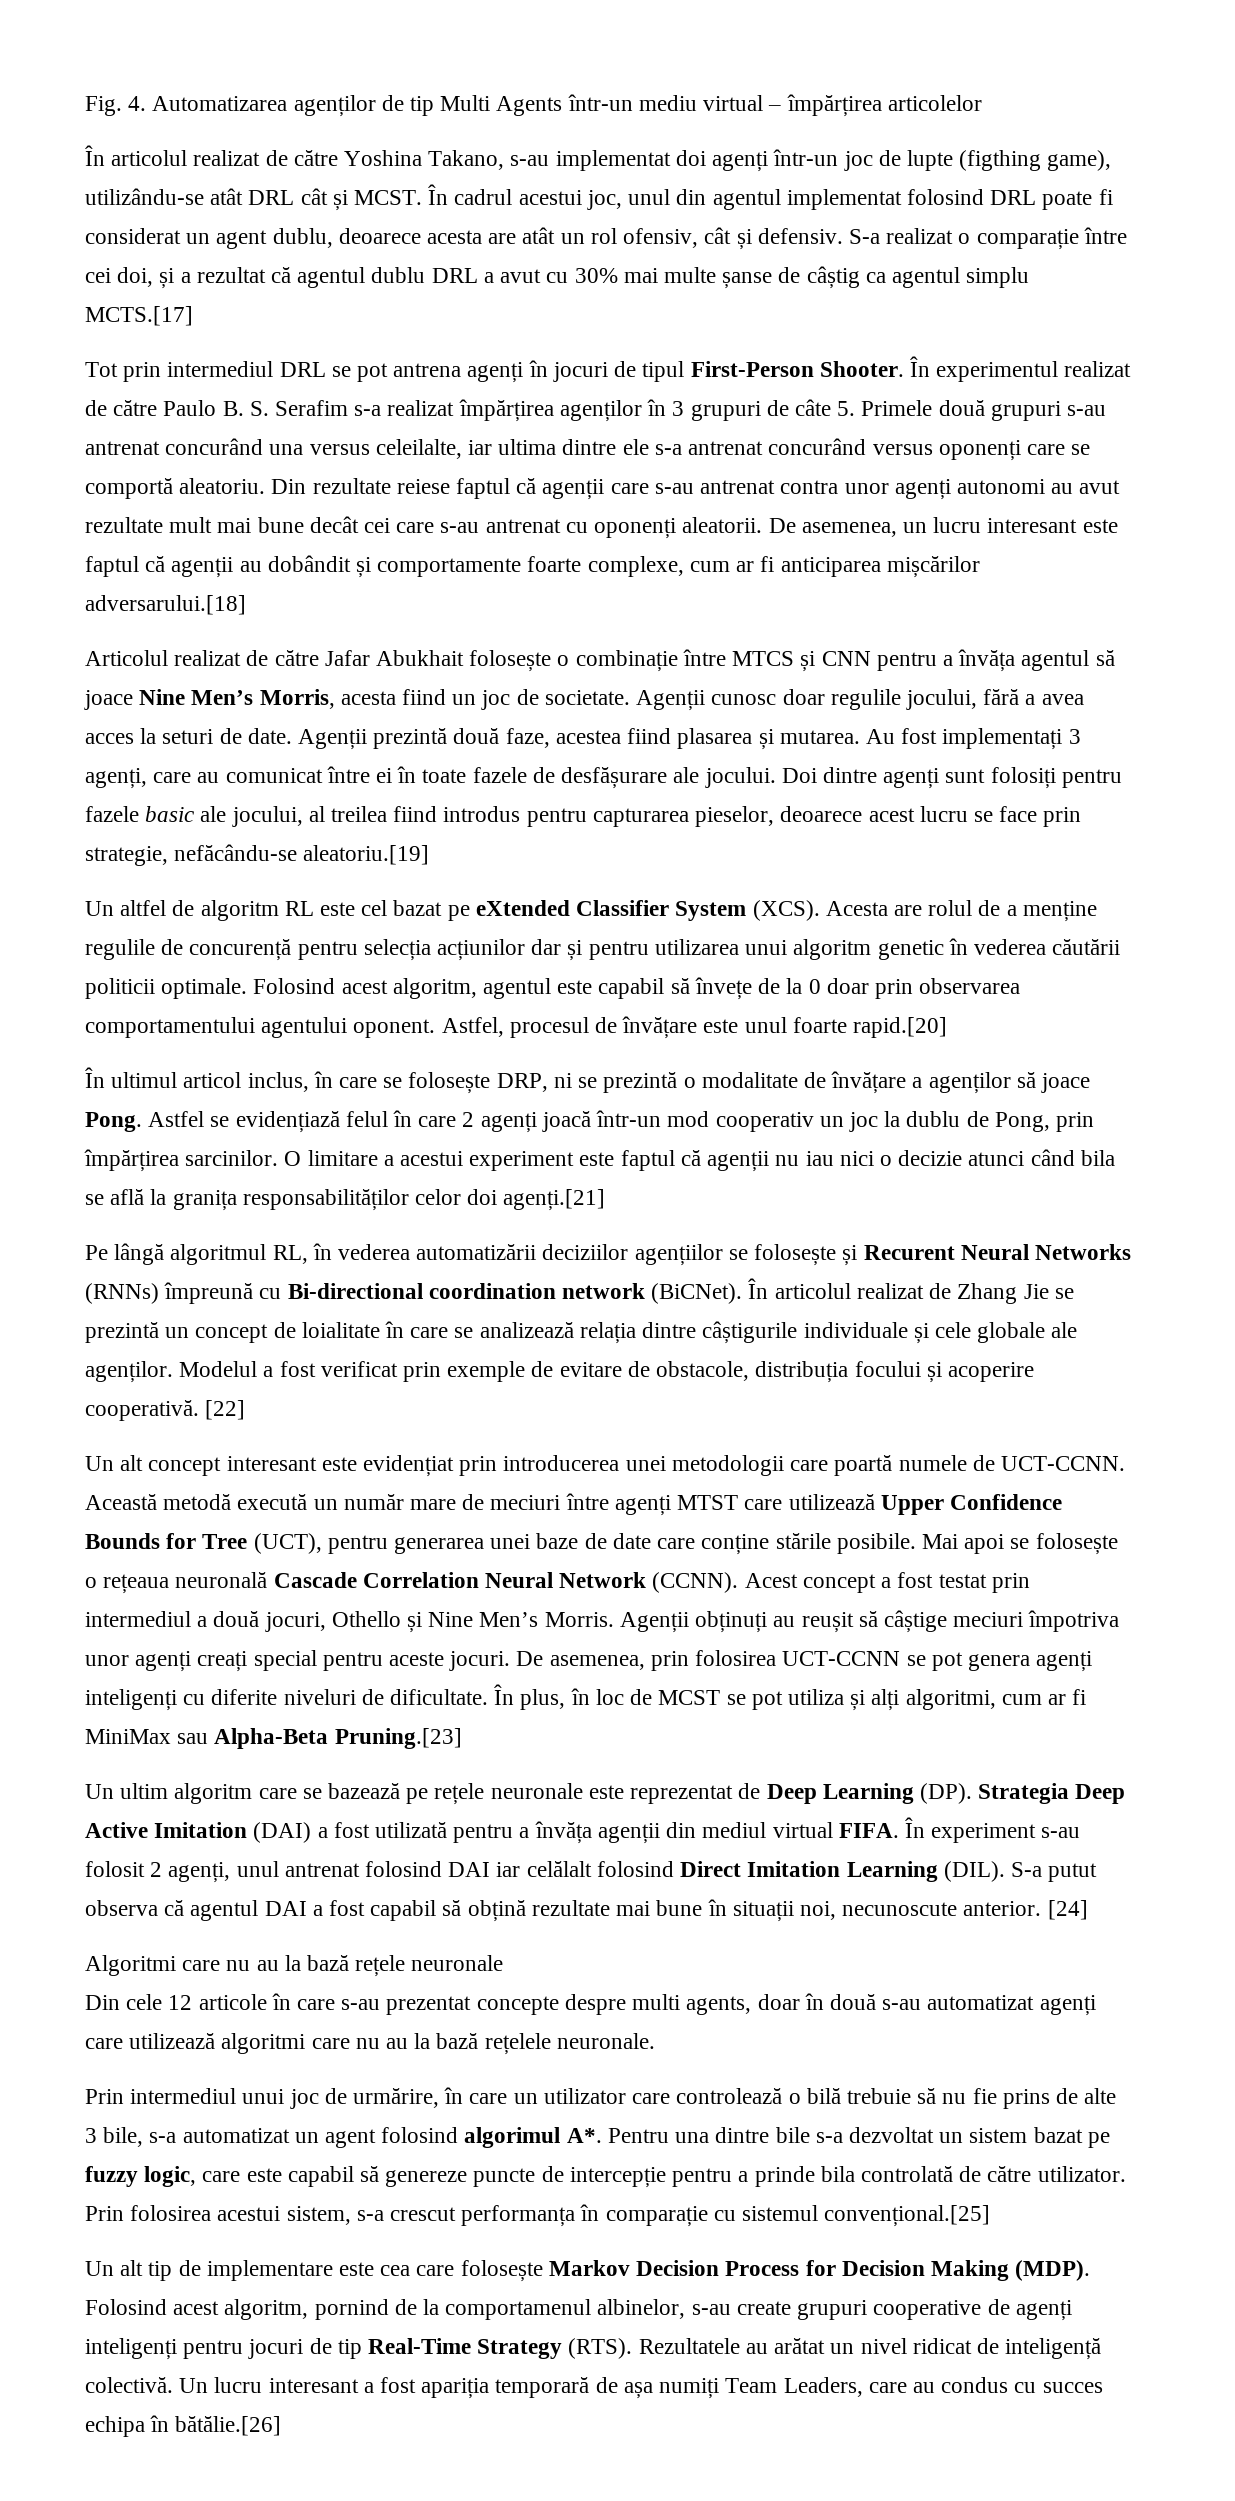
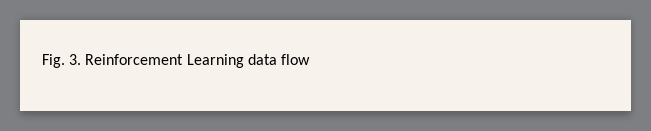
[128,94,982,117] [85,145,1112,172] [85,184,1113,211] [85,227,1127,250] [85,266,1030,289] [85,306,193,326] [85,356,1132,383] [85,399,1106,422] [85,438,1091,461] [85,478,1121,500] [85,516,1118,539] [85,555,980,578] [85,595,246,615] [85,649,1115,672] [84,689,1084,711] [85,728,1081,750] [85,766,1122,789] [85,806,1082,827] [85,844,430,866] [85,900,1097,922] [85,938,1121,961] [85,977,1021,1000] [85,1016,948,1039] [85,1067,1090,1094] [85,1110,1094,1133] [84,1149,1115,1172] [85,1189,606,1211] [85,1243,1131,1266] [85,1278,1074,1304] [85,1321,1078,1344] [85,1361,1034,1383] [85,1400,246,1421] [85,1455,1125,1477] [85,1493,1062,1516] [85,1533,1118,1555] [85,1572,1030,1594] [85,1610,1120,1633] [85,1650,1093,1672] [85,1684,1087,1711] [85,1728,462,1749] [85,1783,1126,1805] [85,1817,1081,1844] [85,1861,1098,1883] [85,1899,1088,1922] [85,1955,504,1977] [85,1993,1096,2016] [85,2033,655,2055] [85,2087,1117,2109] [85,2127,1110,2148] [85,2166,1126,2188] [85,2204,991,2227] [85,2260,1091,2282] [85,2299,1072,2321] [85,2338,1102,2360] [85,2377,1103,2399] [85,2415,282,2437] 4. Automatizarea agenților de tip Multi Agents într-un mediu virtual – împărțirea articolelor // În articolul realizat de către Yoshina Takano, s-au implementat doi agenți într-un joc de lupte (figthing game), utilizându-se atât DRL cât și MCST. În cadrul acestui joc, unul din agentul implementat folosind DRL poate fi considerat un agent dublu, deoarece acesta are atât un rol ofensiv, cât și defensiv. S-a realizat o comparație între cei doi, și a rezultat că agentul dublu DRL a avut cu 30% mai multe șanse de câștig ca agentul simplu MCTS.[17] // Tot prin intermediul DRL se pot antrena agenți în jocuri de tipul First-Person Shooter. În experimentul realizat de către Paulo B. S. Serafim s-a realizat împărțirea agenților în 3 grupuri de câte 5. Primele două grupuri s-au antrenat concurând una versus celeilalte, iar ultima dintre ele s-a antrenat concurând versus oponenți care se comportă aleatoriu. Din rezultate reiese faptul că agenții care s-au antrenat contra unor agenți autonomi au avut rezultate mult mai bune decât cei care s-au antrenat cu oponenți aleatorii. De asemenea, un lucru interesant este faptul că agenții au dobândit și comportamente foarte complexe, cum ar fi anticiparea mișcărilor adversarului.[18] // Articolul realizat de către Jafar Abukhait folosește o combinație între MTCS și CNN pentru a învăța agentul să joace Nine Men’s Morris, acesta fiind un joc de societate. Agenții cunosc doar regulile jocului, fără a avea acces la seturi de date. Agenții prezintă două faze, acestea fiind plasarea și mutarea. Au fost implementați 3 agenți, care au comunicat între ei în toate fazele de desfășurare ale jocului. Doi dintre agenți sunt folosiți pentru fazele basic ale jocului, al treilea fiind introdus pentru capturarea pieselor, deoarece acest lucru se face prin strategie, nefăcându-se aleatoriu.[19] // Un altfel de algoritm RL este cel bazat pe eXtended Classifier System (XCS). Acesta are rolul de a menține regulile de concurență pentru selecția acțiunilor dar și pentru utilizarea unui algoritm genetic în vederea căutării politicii optimale. Folosind acest algoritm, agentul este capabil să învețe de la 0 doar prin observarea comportamentului agentului oponent. Astfel, procesul de învățare este unul foarte rapid.[20] // În ultimul articol inclus, în care se folosește DRP, ni se prezintă o modalitate de învățare a agenților să joace Pong. Astfel se evidențiază felul în care 2 agenți joacă într-un mod cooperativ un joc la dublu de Pong, prin împărțirea sarcinilor. O limitare a acestui experiment este faptul că agenții nu iau nici o decizie atunci când bila se află la granița responsabilităților celor doi agenți.[21] // Pe lângă algoritmul RL, în vederea automatizării deciziilor agențiilor se folosește și Recurent Neural Networks (RNNs) împreună cu Bi-directional coordination network (BiCNet). În articolul realizat de Zhang Jie se prezintă un concept de loialitate în care se analizează relația dintre câștigurile individuale și cele globale ale agenților. Modelul a fost verificat prin exemple de evitare de obstacole, distribuția focului și acoperire cooperativă. [22] // Un alt concept interesant este evidențiat prin introducerea unei metodologii care poartă numele de UCT-CCNN. Această metodă execută un număr mare de meciuri între agenți MTST care utilizează Upper Confidence Bounds for Tree (UCT), pentru generarea unei baze de date care conține stările posibile. Mai apoi se folosește o rețeaua neuronală Cascade Correlation Neural Network (CCNN). Acest concept a fost testat prin intermediul a două jocuri, Othello și Nine Men’s Morris. Agenții obținuți au reușit să câștige meciuri împotriva unor agenți creați special pentru aceste jocuri. De asemenea, prin folosirea UCT-CCNN se pot genera agenți inteligenți cu diferite niveluri de dificultate. În plus, în loc de MCST se pot utiliza și alți algoritmi, cum ar fi MiniMax sau Alpha-Beta Pruning.[23] // Un ultim algoritm care se bazează pe rețele neuronale este reprezentat de Deep Learning (DP). Strategia Deep Active Imitation (DAI) a fost utilizată pentru a învăța agenții din mediul virtual FIFA. În experiment s-au folosit 2 agenți, unul antrenat folosind DAI iar celălalt folosind Direct Imitation Learning (DIL). S-a putut observa că agentul DAI a fost capabil să obțină rezultate mai bune în situații noi, necunoscute anterior. [24] // Algoritmi care nu au la bază rețele neuronale // Din cele 12 articole în care s-au prezentat concepte despre multi agents, doar în două s-au automatizat agenți care utilizează algoritmi care nu au la bază rețelele neuronale. // Prin intermediul unui joc de urmărire, în care un utilizator care controlează o bilă trebuie să nu fie prins de alte 3 bile, s-a automatizat un agent folosind algorimul A*. Pentru una dintre bile s-a dezvoltat un sistem bazat pe fuzzy logic, care este capabil să genereze puncte de intercepție pentru a prinde bila controlată de către utilizator. Prin folosirea acestui sistem, s-a crescut performanța în comparație cu sistemul convențional.[25] // Un alt tip de implementare este cea care folosește Markov Decision Process for Decision Making (MDP). Folosind acest algoritm, pornind de la comportamenul albinelor, s-au create grupuri cooperative de agenți inteligenți pentru jocuri de tip Real-Time Strategy (RTS). Rezultatele au arătat un nivel ridicat de inteligență colectivă. Un lucru interesant a fost apariția temporară de așa numiți Team Leaders, care au condus cu succes echipa în bătălie.[26] -> [69,54,310,68] 3. Reinforcement Learning data flow

